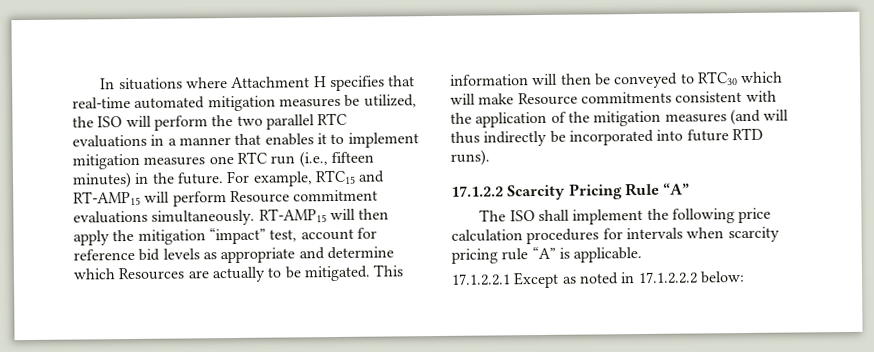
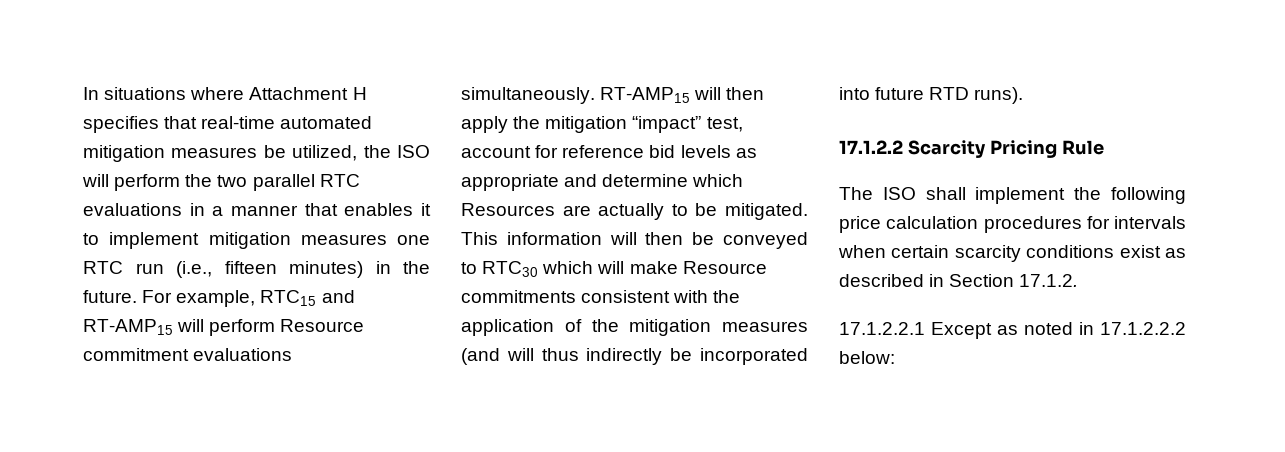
[663,182,691,195] “A” -> (1104, 147) none
[727,226,780,243] [451,246,643,264] scarcity pricing rule “A” is applicable. -> [891,245,1186,262] [839,274,1079,287] certain scarcity conditions exist as described in Section 17.1.2.

